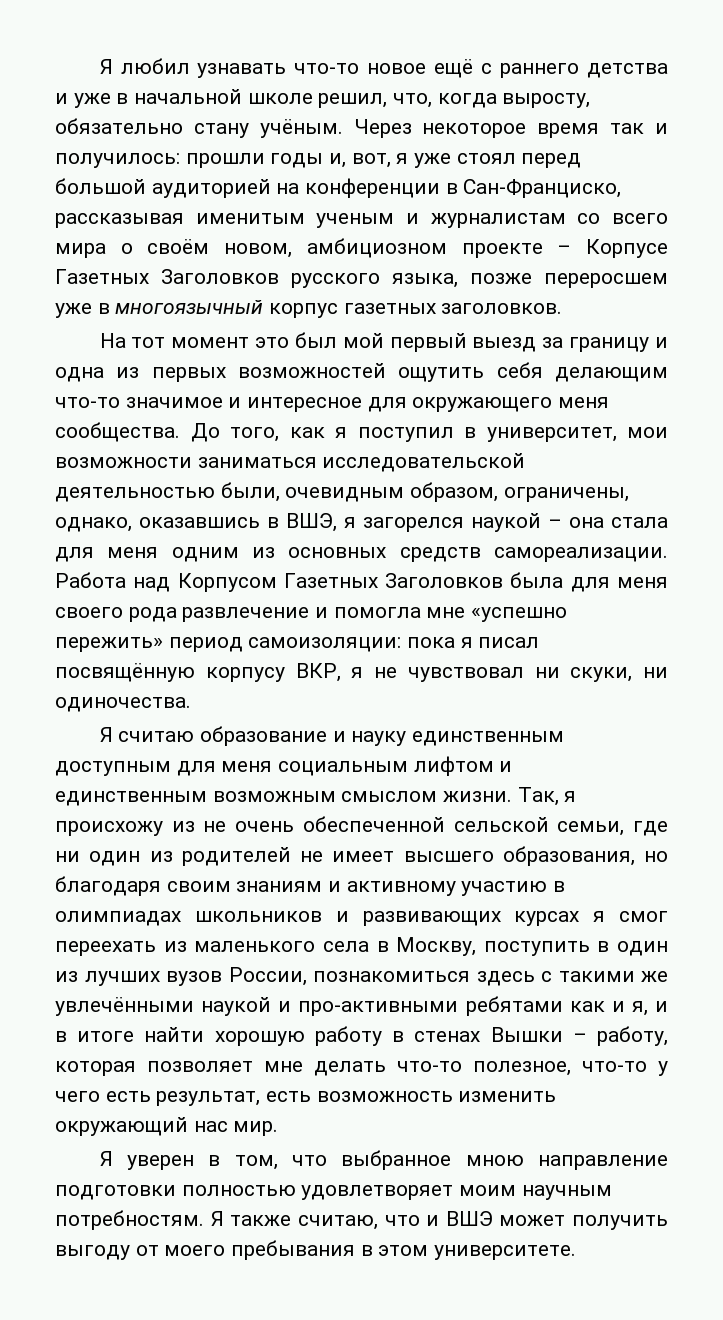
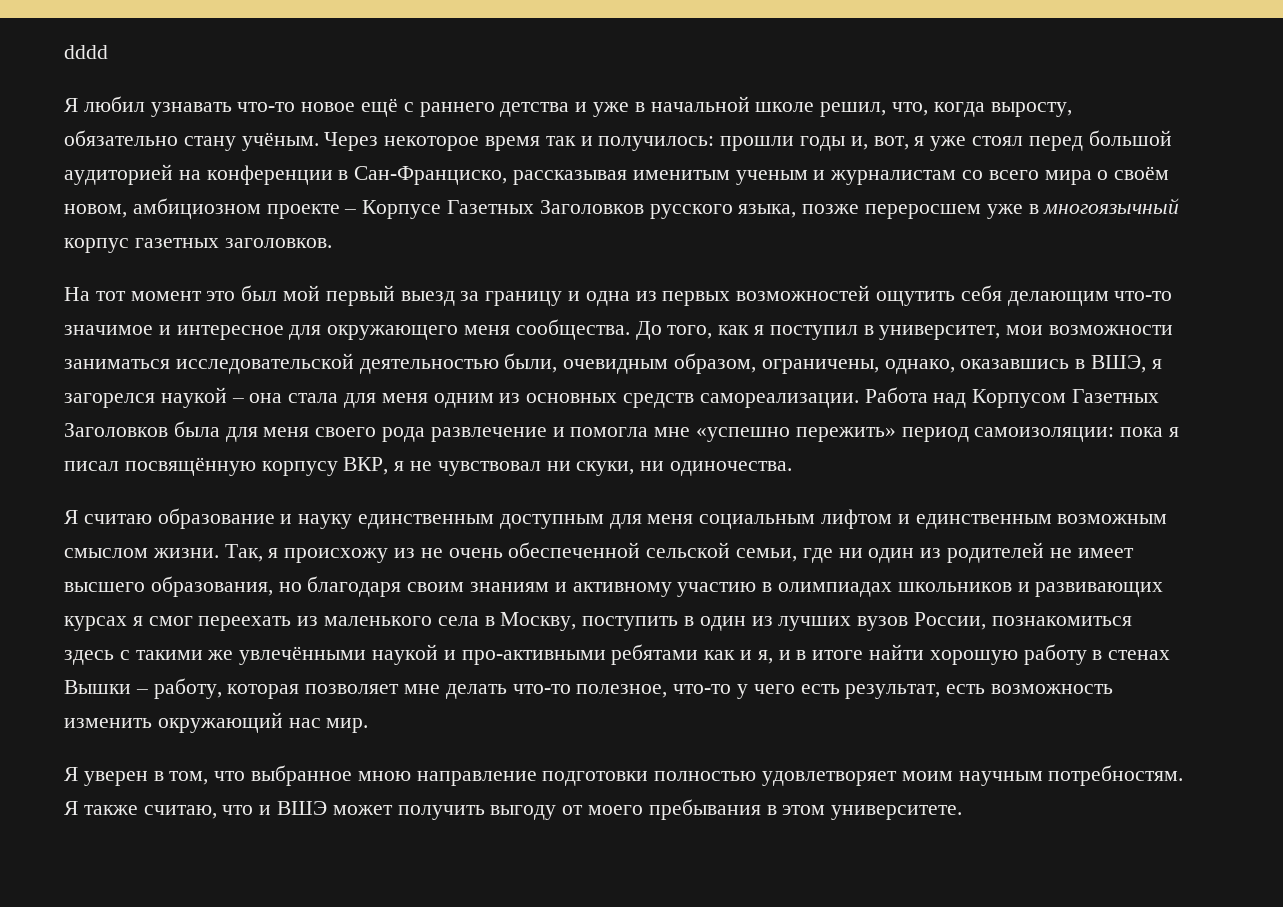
(99, 66) none -> [64,45,108,59] dddd //

